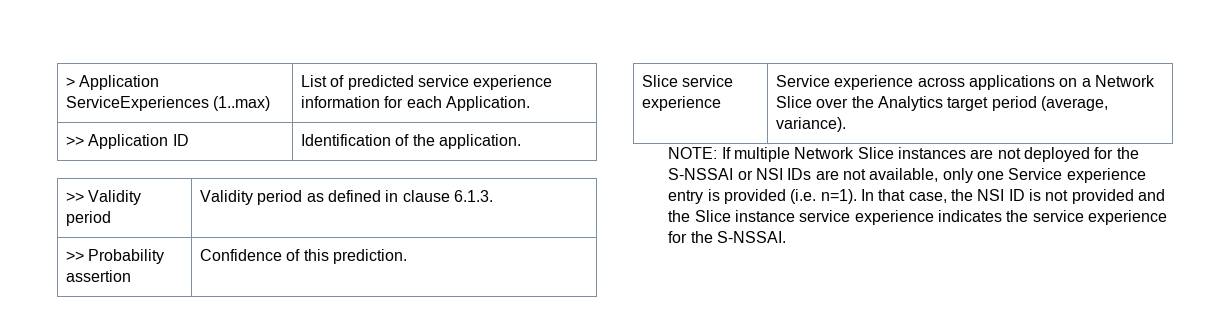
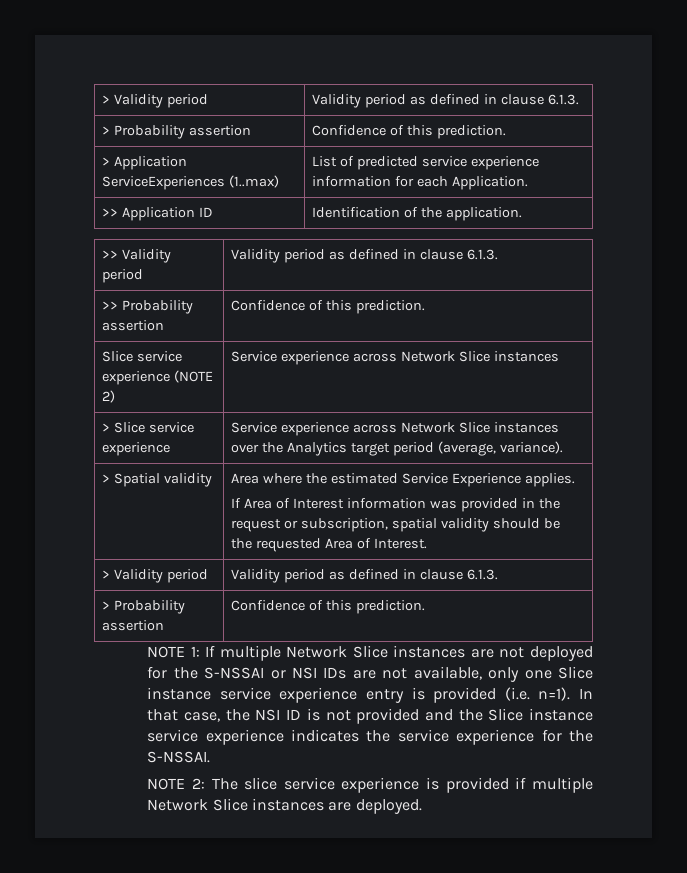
[66,77,76,87] > -> [102,94,209,108] [312,94,579,108] [102,125,252,139] [312,125,507,139] [102,157,111,166] > Validity period | Validity period as defined in clause 6.1.3. // > Probability assertion | Confidence of this prediction. // >
[776,75,1156,90] [776,96,813,108] | Service experience across applications on a Network Slice -> [174,370,214,383] [102,390,116,403] [231,351,559,365] [102,422,195,433] [102,442,171,456] [231,422,559,436] (NOTE 2) | Service experience across Network Slice instances // > Slice service experience | Service experience across Network Slice instances
[668,147,718,159] // NOTE: -> [102,473,213,487] [231,473,575,487] [231,498,560,512] [231,518,560,532] [231,538,427,552] [102,569,209,583] [231,569,498,583] [102,600,186,614] [102,620,165,631] [231,600,426,614] [147,646,200,658] // > Spatial validity | Area where the estimated Service Experience applies. // If Area of Interest information was provided in the request or subscription, spatial validity should be the requested Area of Interest. // > Validity period | Validity period as defined in clause 6.1.3. // > Probability assertion | Confidence of this prediction. // NOTE 1:
[1008,168,1063,180] Service -> [558,666,594,679] [147,687,271,700] Slice instance service
(787, 237) none -> [147,777,593,793] [147,798,422,814] // NOTE 2: The slice service experience is provided if multiple Network Slice instances are deployed.

